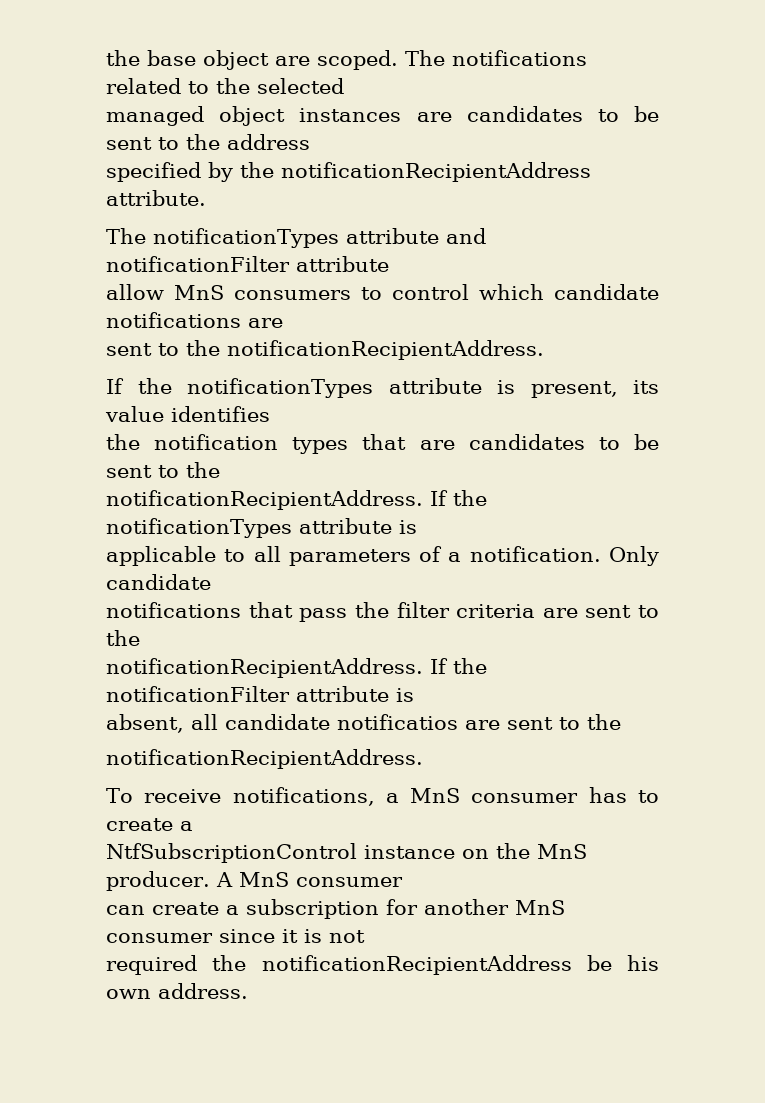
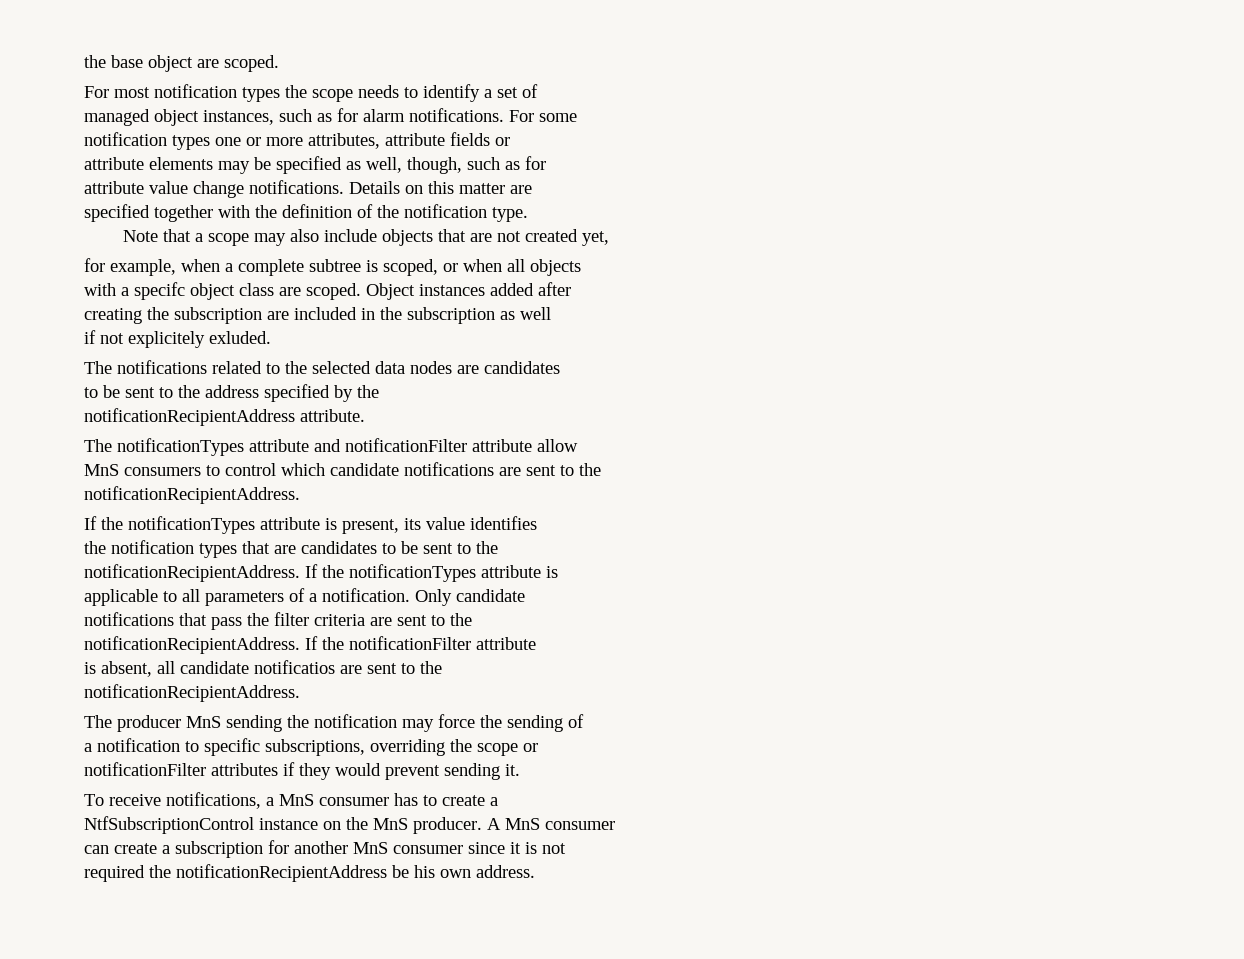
(398, 60) none -> [84,84,538,102] [84,108,577,126] [84,132,510,150] [84,156,546,174] [84,180,532,198] [84,204,528,222] [123,229,610,246] [84,258,581,276] [84,282,571,300] [84,307,551,324] [84,330,271,348] // For most notification types the scope needs to identify a set of // managed object instances, such as for alarm notifications. For some // notification types one or more attributes, attribute fields or // attribute elements may be specified as well, though, such as for // attribute value change notifications. Details on this matter are // specified together with the definition of the notification type. // Note that a scope may also include objects that are not created yet, // for example, when a complete subtree is scoped, or when all objects // with a specifc object class are scoped. Object instances added after // creating the subscription are included in the subscription as well // if not explicitely exluded. //
[106,106,583,126] // managed object instances are candidates -> [375,361,560,374] data nodes are candidates //
(310, 142) // -> (259, 391) none
(274, 170) none -> (379, 391) //
[106,284,164,300] // allow -> [537,439,578,452] allow //
[106,340,220,356] // sent to the -> [526,463,601,476] sent to the //
[396,688,414,702] is // -> [84,662,96,674] // is
(423, 759) none -> [84,714,584,732] [84,738,538,756] [84,762,520,780] // The producer MnS sending the notification may force the sending of // a notification to specific subscriptions, overriding the scope or // notificationFilter attributes if they would prevent sending it.

